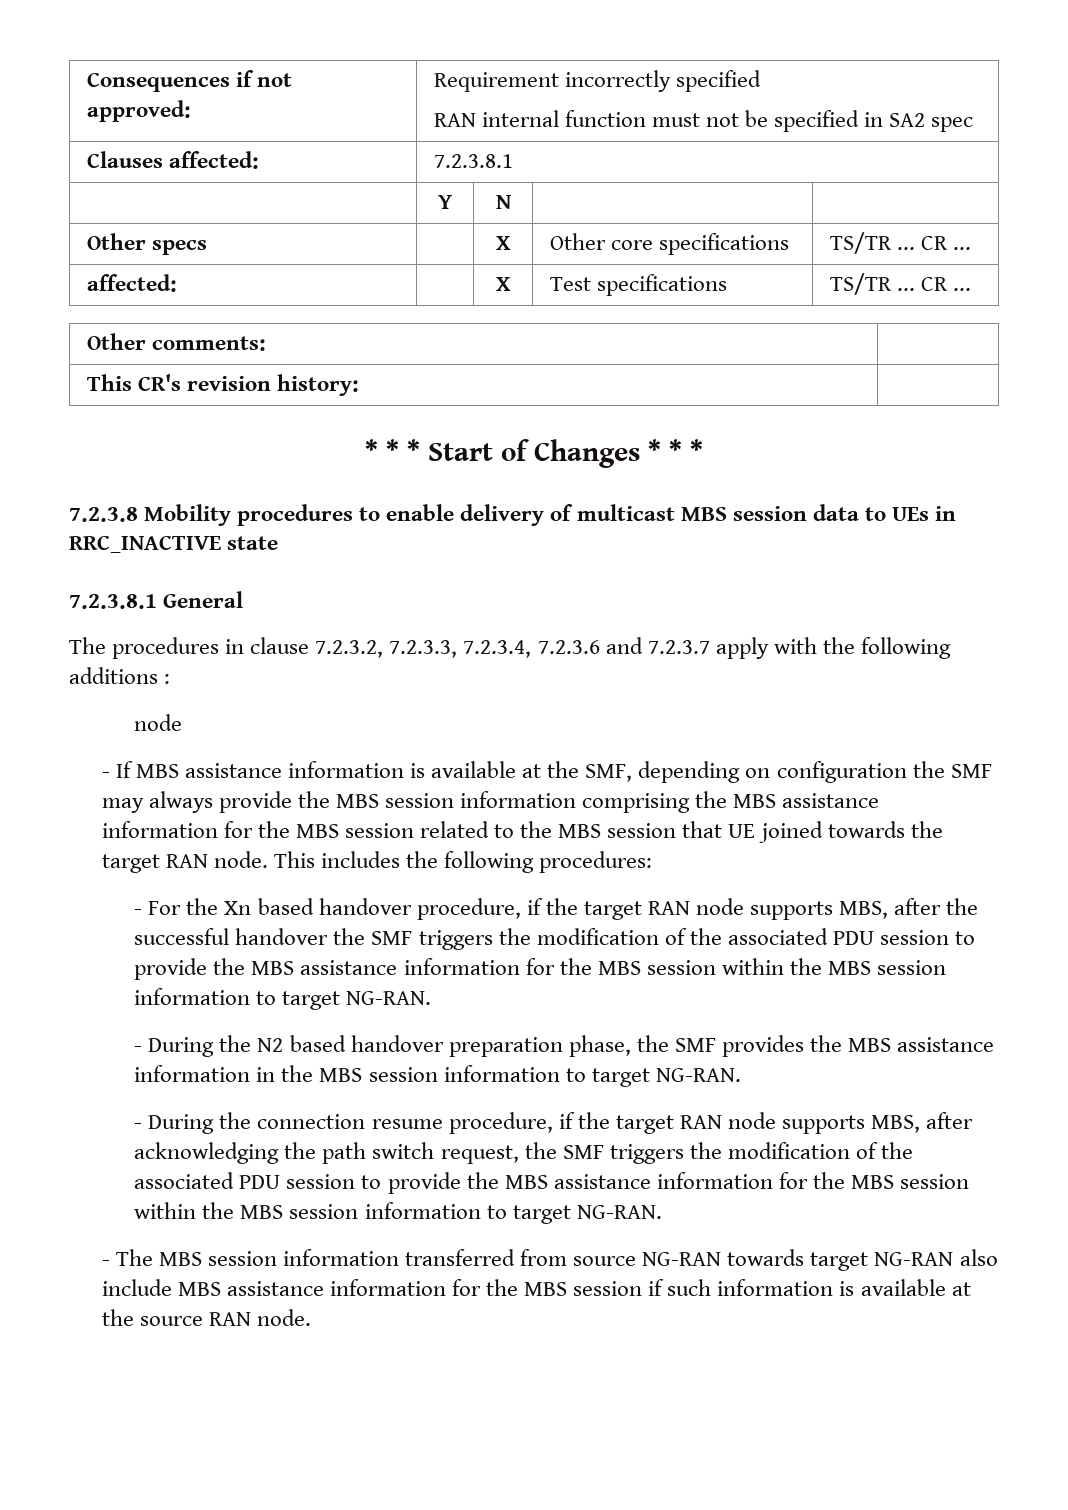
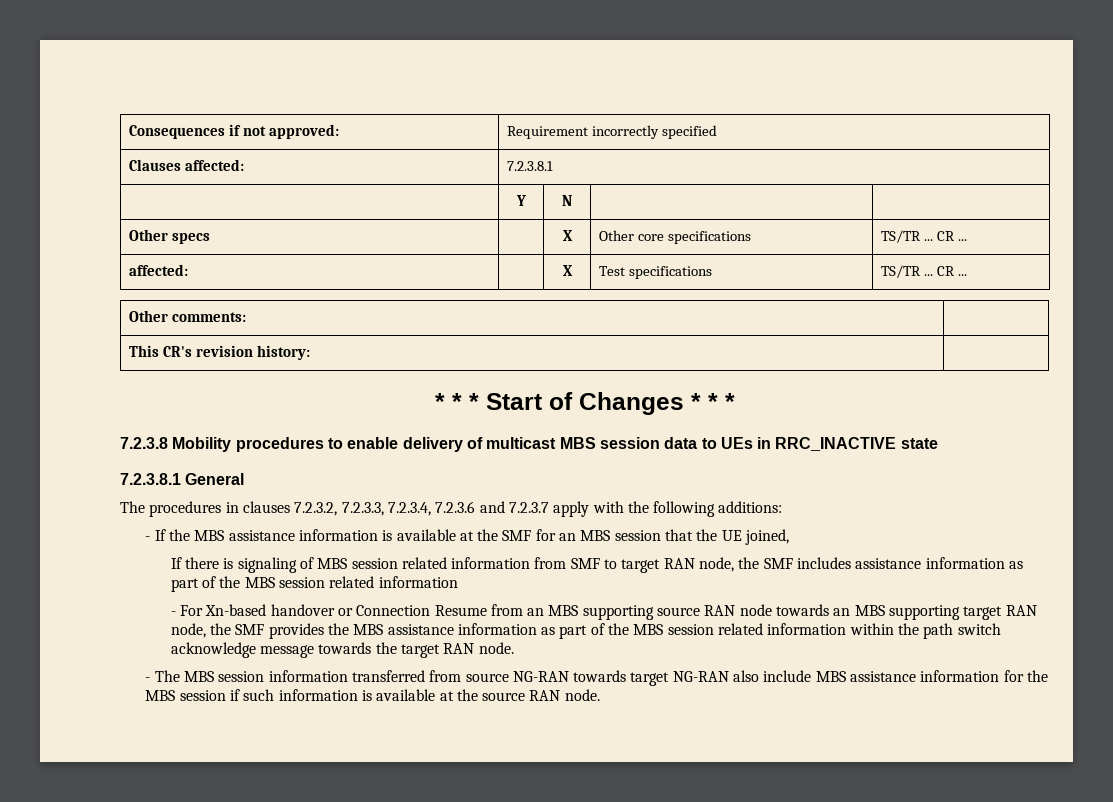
[433,110,974,132] // RAN internal function must not be specified in SA2 spec -> (717, 132) none
[250,637,310,654] clause -> [242,501,290,513] clauses
[69,667,171,684] [134,714,183,731] additions : // node -> [718,501,783,513] additions:
(133, 769) none -> [168,529,190,541] the
[585,761,992,783] [101,791,880,813] [101,821,943,843] [101,851,653,873] [134,898,979,920] [134,928,976,950] [134,958,947,980] [134,988,432,1010] [134,1035,631,1057] SMF, depending on configuration the SMF may always provide the MBS session information comprising the MBS assistance information for the MBS session related to the MBS session that UE joined towards the target RAN node. This includes the following procedures: // - For the Xn based handover procedure, if the target RAN node supports MBS, after the successful handover the SMF triggers the modification of the associated PDU session to provide the MBS assistance information for the MBS session within the MBS session information to target NG-RAN. // - During the N2 based handover preparation phase, -> [502,529,790,545] [170,557,1023,573] [170,576,458,592] [170,604,1037,620] [170,623,206,638] SMF for an MBS session that the UE joined, // If there is signaling of MBS session related information from SMF to target RAN node, the SMF includes assistance information as part of the MBS session related information // - For Xn-based handover or Connection Resume from an MBS supporting source RAN node towards an MBS supporting target RAN node,
[256,1065,741,1087] [134,1112,974,1134] [134,1142,914,1164] [134,1172,970,1194] [134,1202,662,1224] in the MBS session information to target NG-RAN. // - During the connection resume procedure, if the target RAN node supports MBS, after acknowledging the path switch request, the SMF triggers the modification of the associated PDU session to provide the MBS assistance information for the MBS session within the MBS session information to target NG-RAN. -> [541,623,1001,639] [170,642,514,658] as part of the MBS session related information within the path switch acknowledge message towards the target RAN node.

